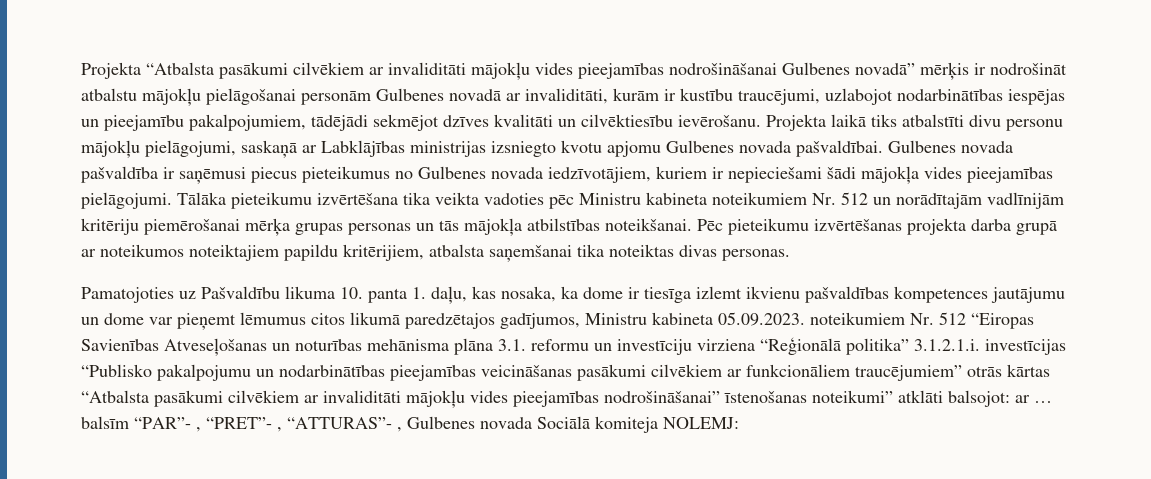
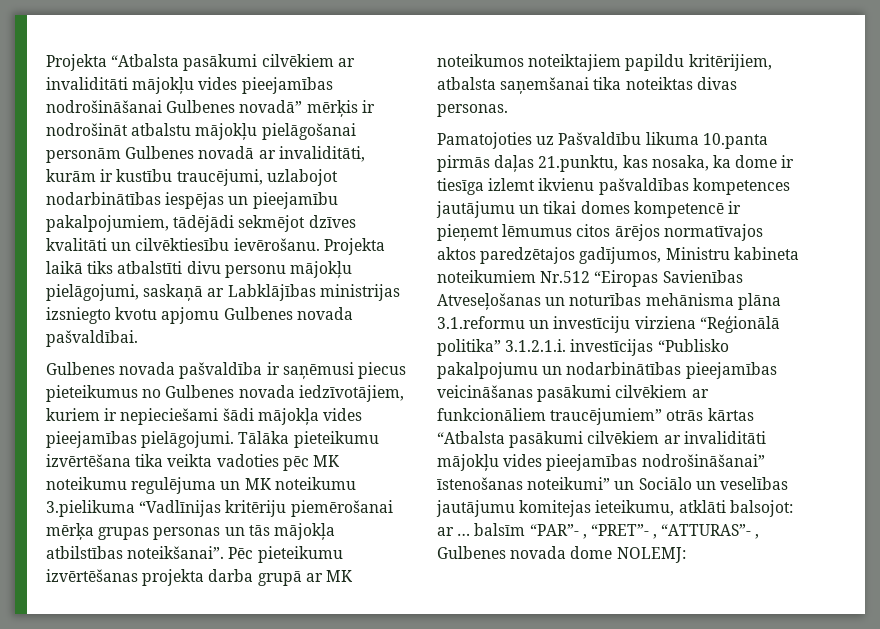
(883, 148) none -> (138, 338) //
[579,192,1064,209] Ministru kabineta noteikumiem Nr. 512 un norādītajām vadlīnijām -> [312,455,340,467] [46,477,356,494] [46,500,222,517] MK noteikumu regulējuma un MK noteikumu 3.pielikuma “Vadlīnijas
[605,218,692,231] noteikšanai. -> [127,546,225,559] noteikšanai”.
(96, 253) none -> [325,570,353,582] MK
[340,286,467,305] 10. panta 1. daļu, -> [702,133,768,149] [437,155,619,172] 10.panta pirmās daļas 21.punktu,
[104,312,966,331] dome var pieņemt lēmumus citos likumā paredzētajos gadījumos, Ministru kabineta 05.09.2023. noteikumiem Nr. 512 -> [543,201,741,218] [437,224,763,241] [437,247,799,264] [437,270,591,283] tikai domes kompetencē ir pieņemt lēmumus citos ārējos normatīvajos aktos paredzētajos gadījumos, Ministru kabineta noteikumiem Nr.512
[498,339,589,351] 3.1. reformu -> [437,316,525,329] 3.1.reformu
(893, 396) none -> [614,477,788,490] [436,500,675,517] un Sociālo un veselības jautājumu komitejas ieteikumu,
[537,416,658,433] Sociālā komiteja -> [570,546,613,559] dome

